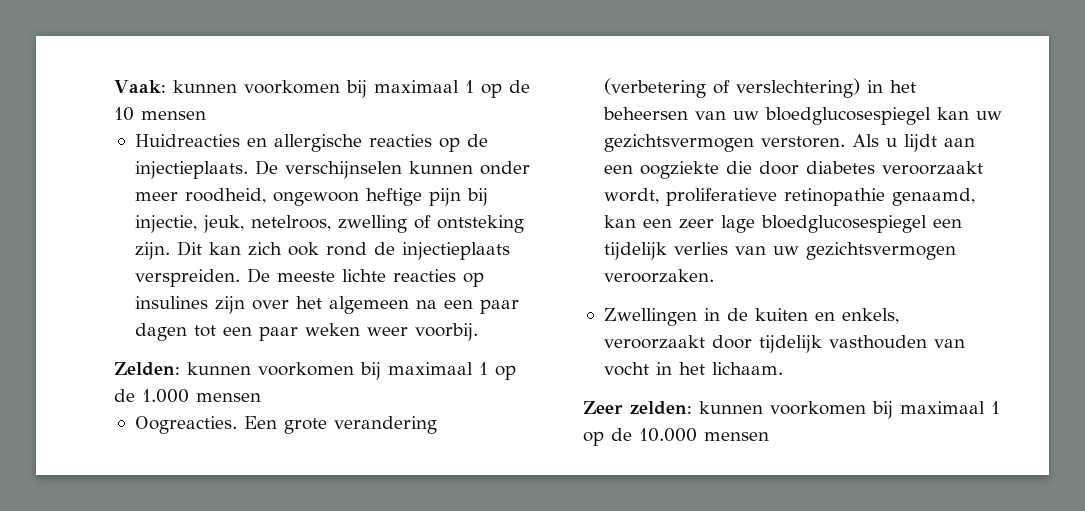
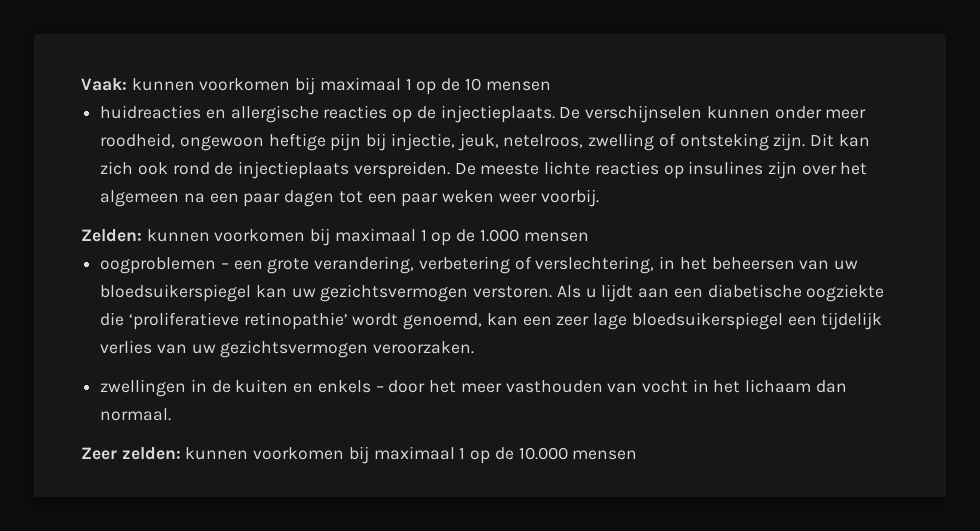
[134,134,240,147] Huidreacties -> [100,105,202,119] huidreacties
[134,416,437,434] [603,78,860,98] Oogreacties. Een grote verandering (verbetering of verslechtering) -> [100,256,655,274] oogproblemen – een grote verandering, verbetering of verslechtering,
[764,107,931,125] bloedglucosespiegel -> [100,284,252,302] bloedsuikerspiegel
(633, 169) none -> [707,284,802,298] diabetische
[758,161,983,175] [603,188,975,206] door diabetes veroorzaakt wordt, proliferatieve retinopathie genaamd, -> [128,312,483,330] ‘proliferatieve retinopathie’ wordt genoemd,
[760,215,927,233] bloedglucosespiegel -> [631,312,783,330] bloedsuikerspiegel
[603,308,697,326] Zwellingen -> [100,379,187,397] zwellingen
[841,308,899,324] [603,335,822,353] enkels, veroorzaakt door tijdelijk -> [317,380,502,393] enkels – door het meer
[711,362,783,375] lichaam. -> [745,379,847,393] [100,408,172,421] lichaam dan normaal.

